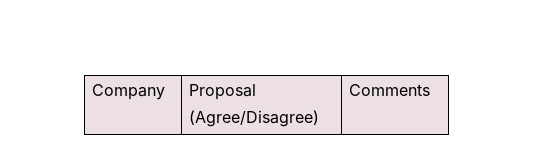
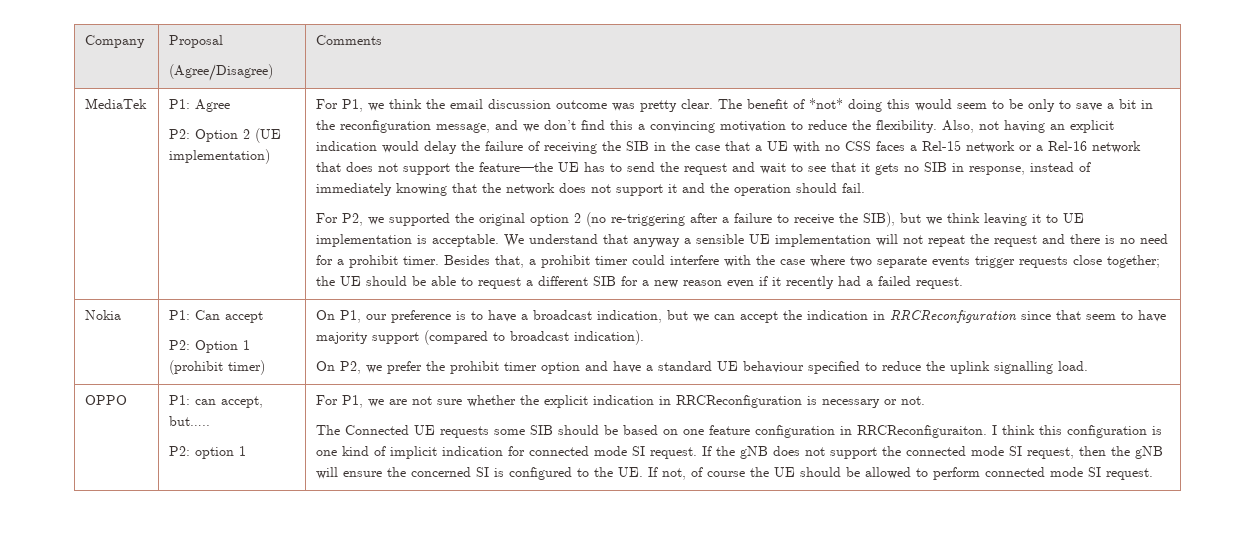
(431, 90) none -> [85,98,148,109] [169,99,231,112] [169,128,282,143] [169,149,271,164] [316,98,1154,112] [316,120,1115,133] [316,140,1142,154] [316,162,1092,175] [316,183,866,196] [316,212,1085,227] [316,234,1169,247] [316,255,1161,268] [316,276,964,289] [85,310,122,320] [169,310,264,323] [169,340,251,353] [169,360,266,375] [316,310,1167,323] [316,330,645,345] [316,361,1089,374] [85,395,128,405] [169,395,264,408] [169,416,211,426] [169,446,247,459] [316,395,926,408] [316,425,1163,438] [316,446,1164,459] [316,467,1154,480] // MediaTek | P1: Agree // P2: Option 2 (UE implementation) | For P1, we think the email discussion outcome was pretty clear. The benefit of *not* doing this would seem to be only to save a bit in the reconfiguration message, and we don’t find this a convincing motivation to reduce the flexibility. Also, not having an explicit indication would delay the failure of receiving the SIB in the case that a UE with no CSS faces a Rel-15 network or a Rel-16 network that does not support the feature—the UE has to send the request and wait to see that it gets no SIB in response, instead of immediately knowing that the network does not support it and the operation should fail. // For P2, we supported the original option 2 (no re-triggering after a failure to receive the SIB), but we think leaving it to UE implementation is acceptable. We understand that anyway a sensible UE implementation will not repeat the request and there is no need for a prohibit timer. Besides that, a prohibit timer could interfere with the case where two separate events trigger requests close together; the UE should be able to request a different SIB for a new reason even if it recently had a failed request. // Nokia | P1: Can accept // P2: Option 1 (prohibit timer) | On P1, our preference is to have a broadcast indication, but we can accept the indication in RRCReconfiguration since that seem to have majority support (compared to broadcast indication). // On P2, we prefer the prohibit timer option and have a standard UE behaviour specified to reduce the uplink signalling load. // OPPO | P1: can accept, but….. // P2: option 1 | For P1, we are not sure whether the explicit indication in RRCReconfiguration is necessary or not. // The Connected UE requests some SIB should be based on one feature configuration in RRCReconfiguraiton. I think this configuration is one kind of implicit indication for connected mode SI request. If the gNB does not support the connected mode SI request, then the gNB will ensure the concerned SI is configured to the UE. If not, of course the UE should be allowed to perform connected mode SI request.

